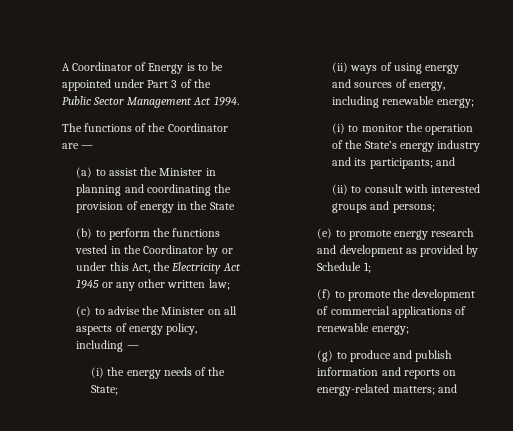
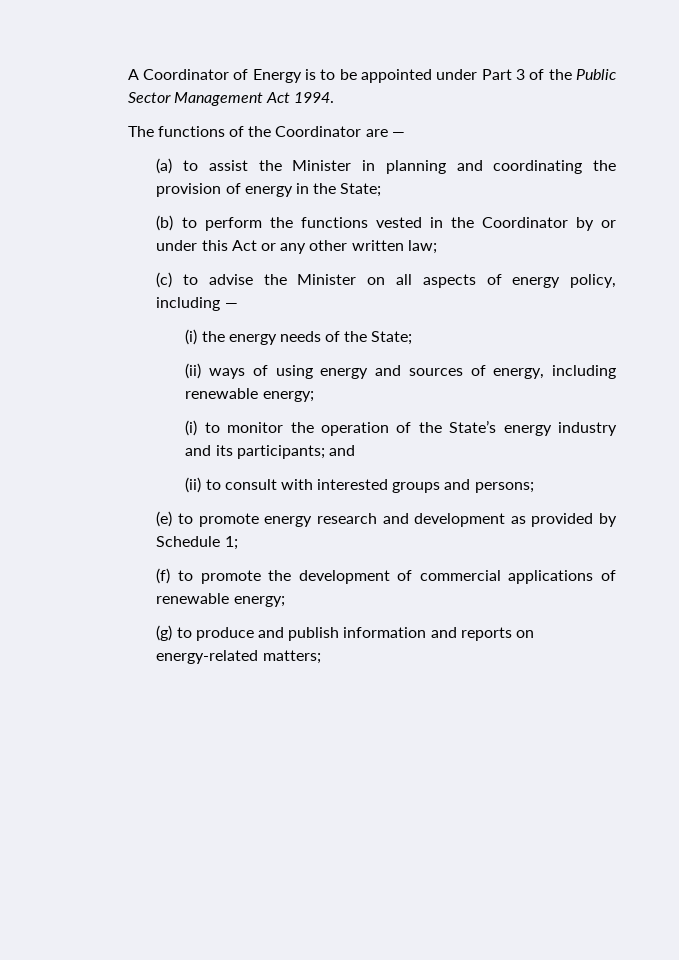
[209,202,235,210] State -> [340,183,382,197] State;
[131,262,241,274] [76,279,100,289] Act, the Electricity Act 1945 -> [231,240,257,251] Act
[437,384,457,393] and -> (321, 657) none

